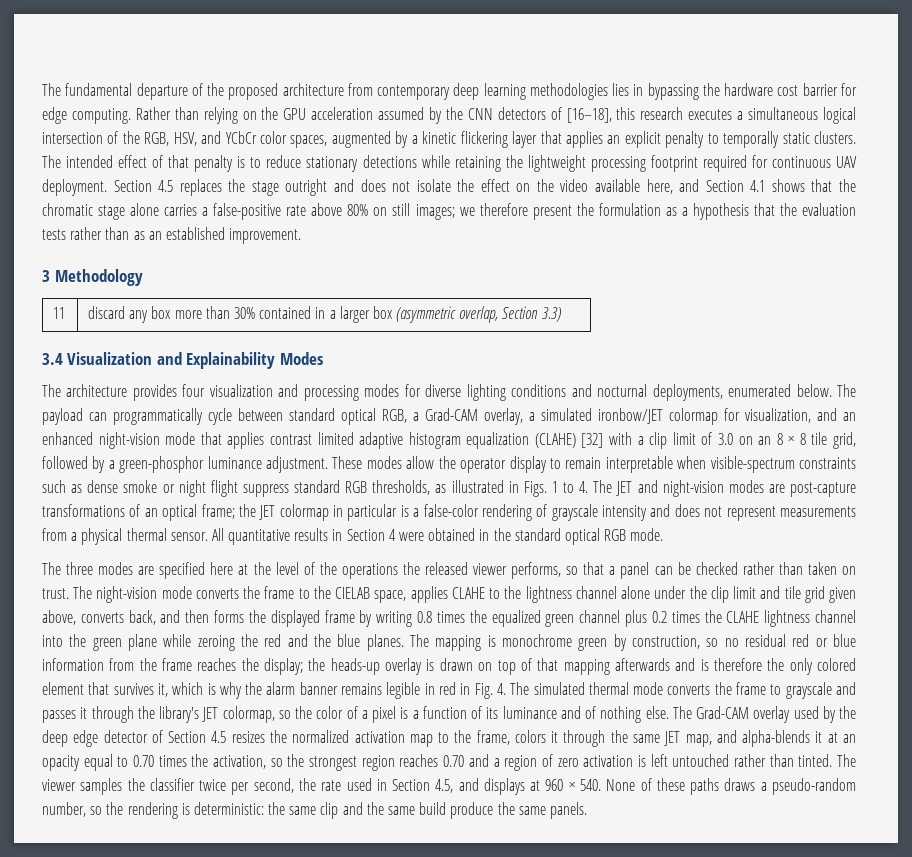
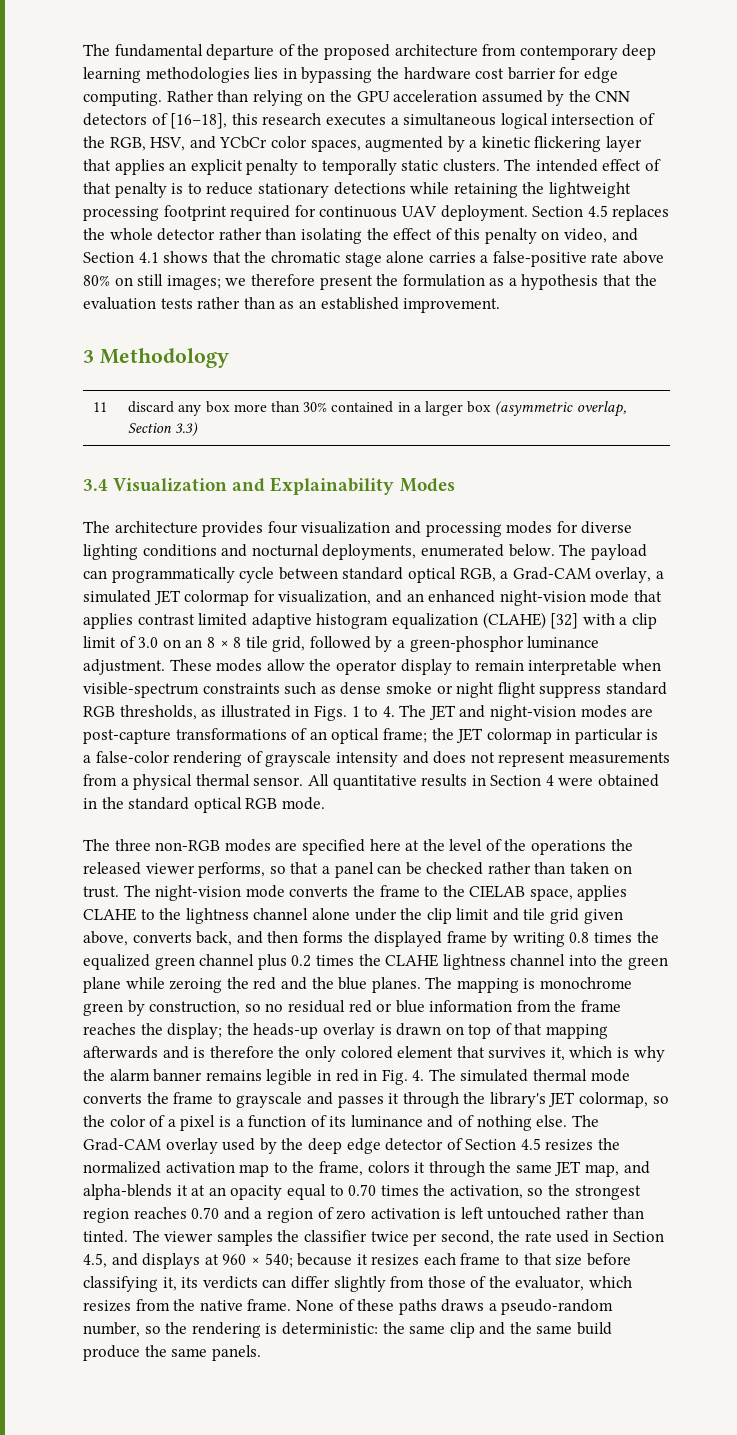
[251,179,673,196] stage outright and does not isolate the effect on the video available here, -> [109,228,608,244] whole detector rather than isolating the effect of this penalty on video,
[598,408,663,424] ironbow/JET -> [153,590,181,605] JET
(94, 568) none -> [155,840,221,851] non-RGB
[580,779,602,791] 540. -> [264,1253,631,1268] [83,1276,633,1292] [83,1299,292,1312] 540; because it resizes each frame to that size before classifying it, its verdicts can differ slightly from those of the evaluator, which resizes from the native frame.

